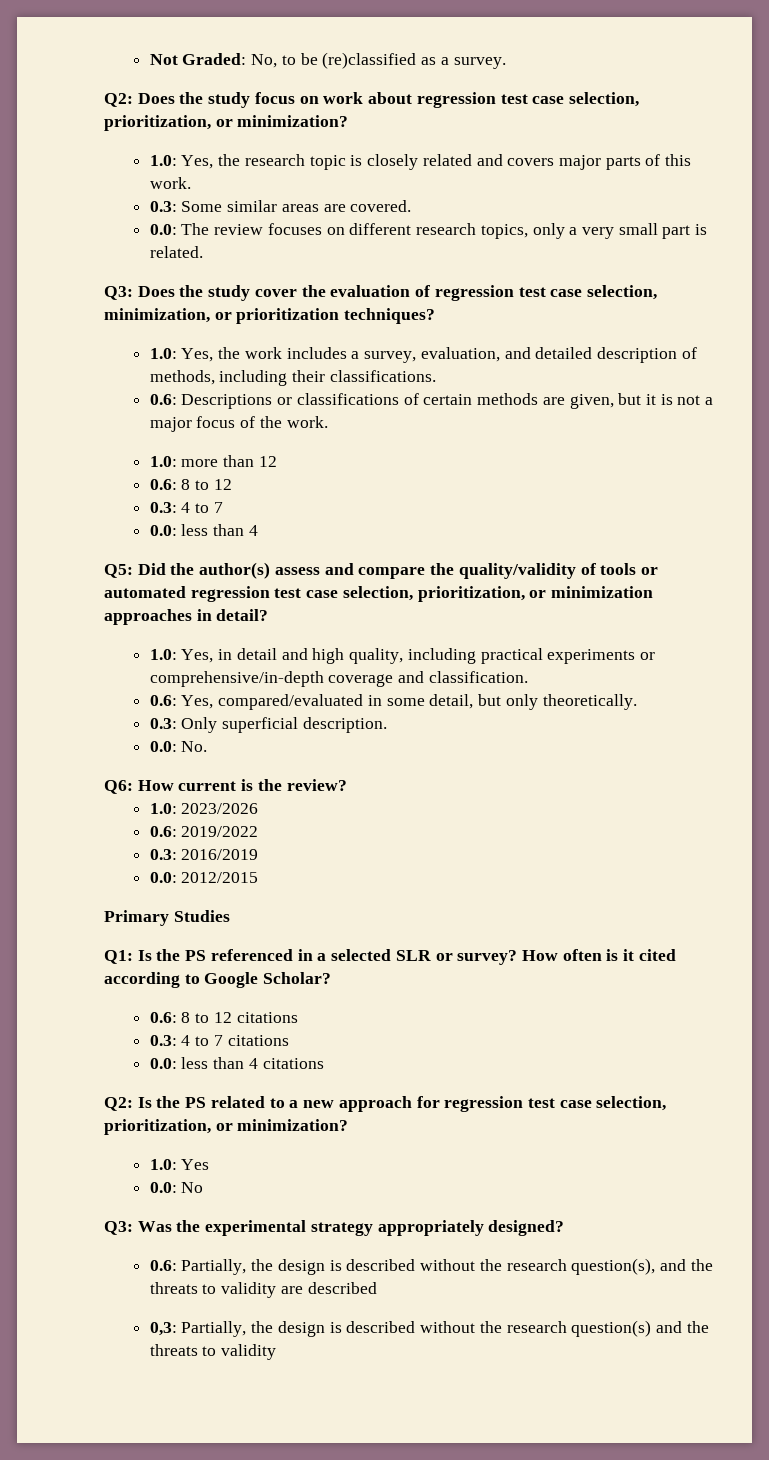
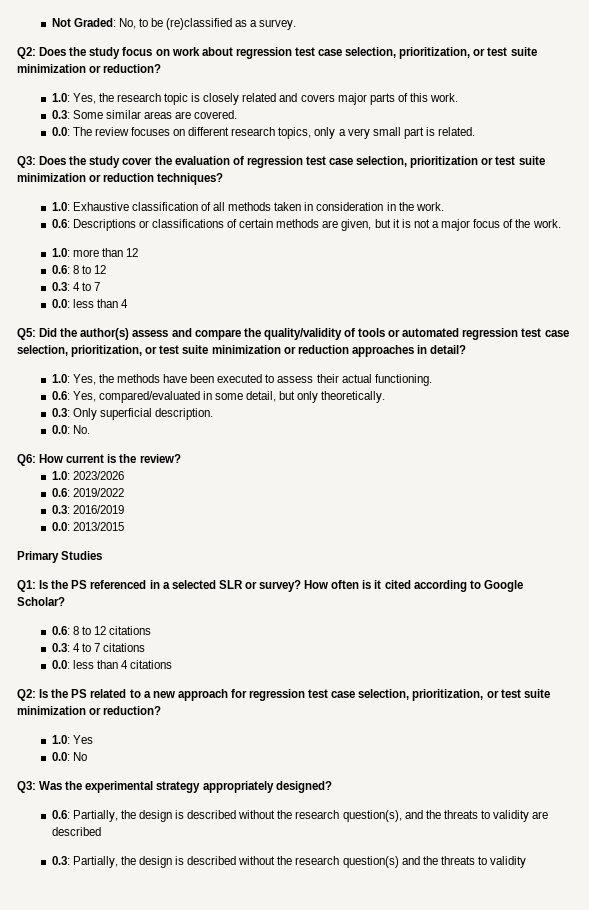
[237,115,349,127] minimization? -> [487,47,537,56] [17,64,162,73] test suite minimization or reduction?
[104,308,436,324] [149,347,697,363] [149,370,436,386] minimization, or prioritization techniques? // 1.0: Yes, the work includes a survey, evaluation, and detailed description of methods, including their classifications. -> [410,156,545,168] [17,173,224,185] [51,202,444,211] prioritization or test suite minimization or reduction techniques? // 1.0: Exhaustive classification of all methods taken in consideration in the work.
[551,586,654,598] minimization -> [159,345,349,354] test suite minimization or reduction
[218,648,655,664] [149,671,528,687] in detail and high quality, including practical experiments or comprehensive/in-depth coverage and classification. -> [98,374,432,386] the methods have been executed to assess their actual functioning.
[181,872,259,883] 2012/2015 -> [72,522,124,531] 2013/2015
[237,1119,349,1131] minimization? -> [500,689,550,698] [17,706,162,715] test suite minimization or reduction?
[149,1322,177,1336] 0,3: -> [51,856,70,865] 0.3:

